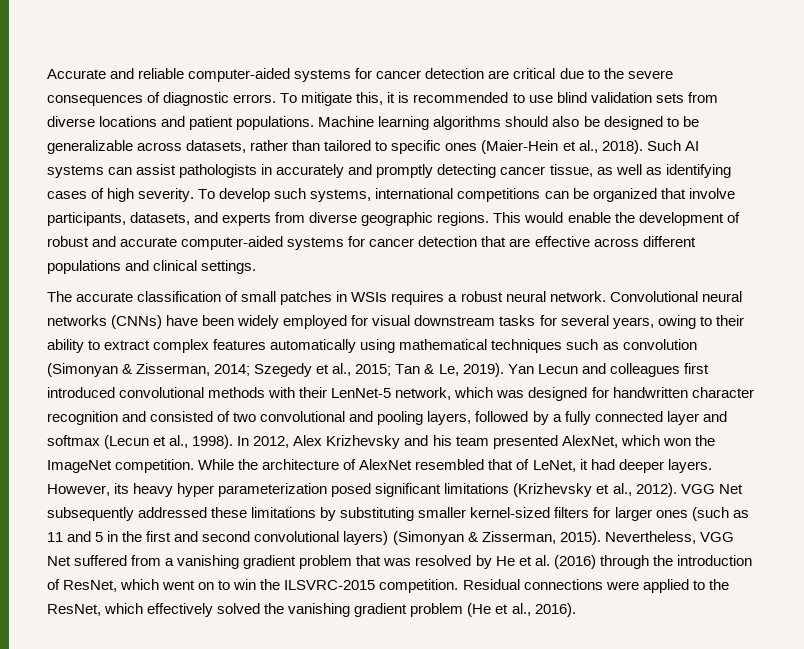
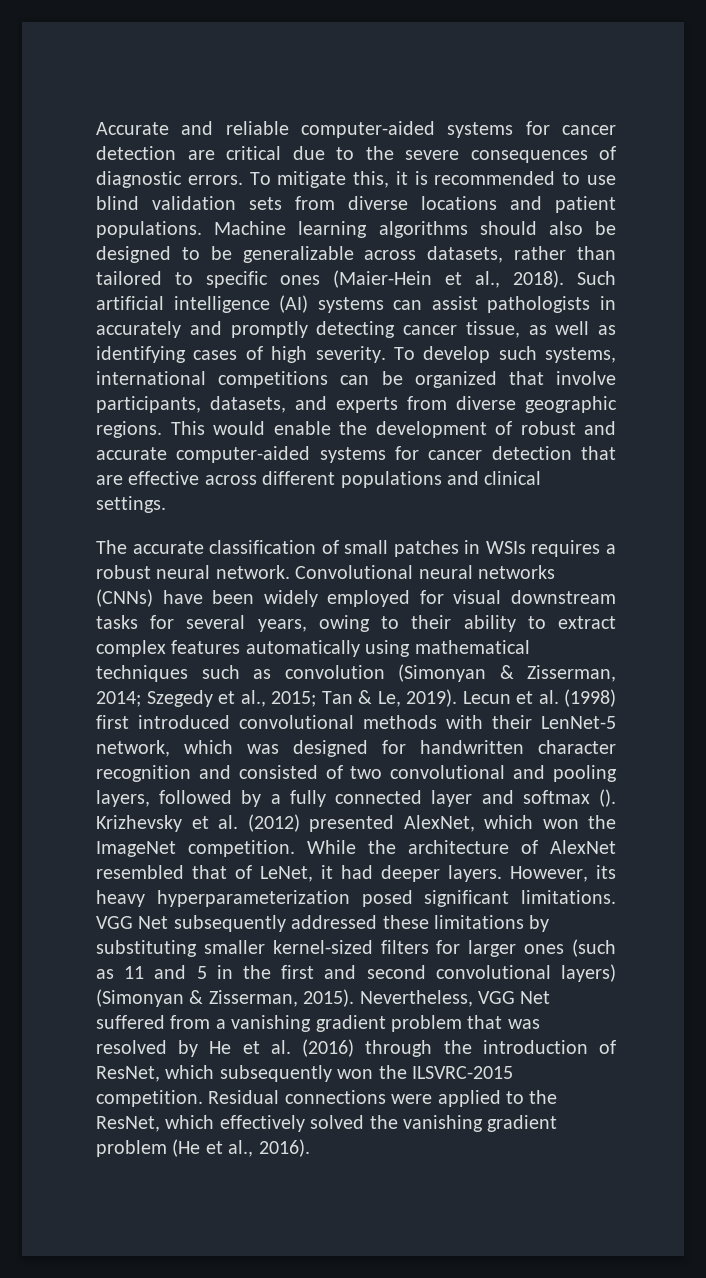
[684,141,699,151] AI -> [96,295,309,313] artificial intelligence (AI)
[507,363,680,377] Yan Lecun and colleagues -> [462,689,616,707] Lecun et al. (1998)
[104,435,489,449] (Lecun et al., 1998). In 2012, Alex Krizhevsky and his team -> [599,789,616,807] [96,814,300,832] (). Krizhevsky et al. (2012)
[177,483,677,497] hyper parameterization posed significant limitations (Krizhevsky et al., 2012). -> [156,890,616,907] hyperparameterization posed significant limitations.
[162,579,257,590] went on to win -> [219,1065,374,1082] subsequently won

